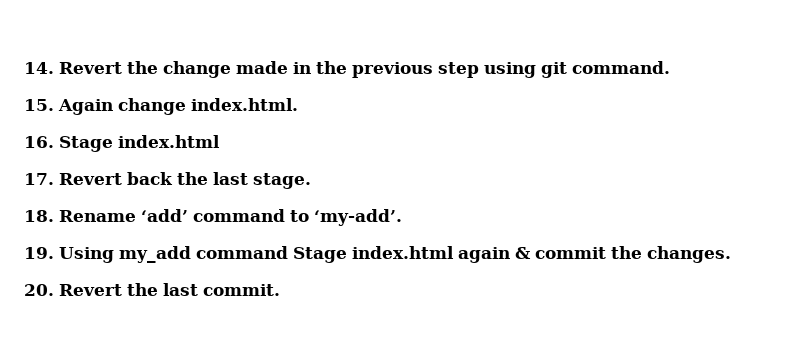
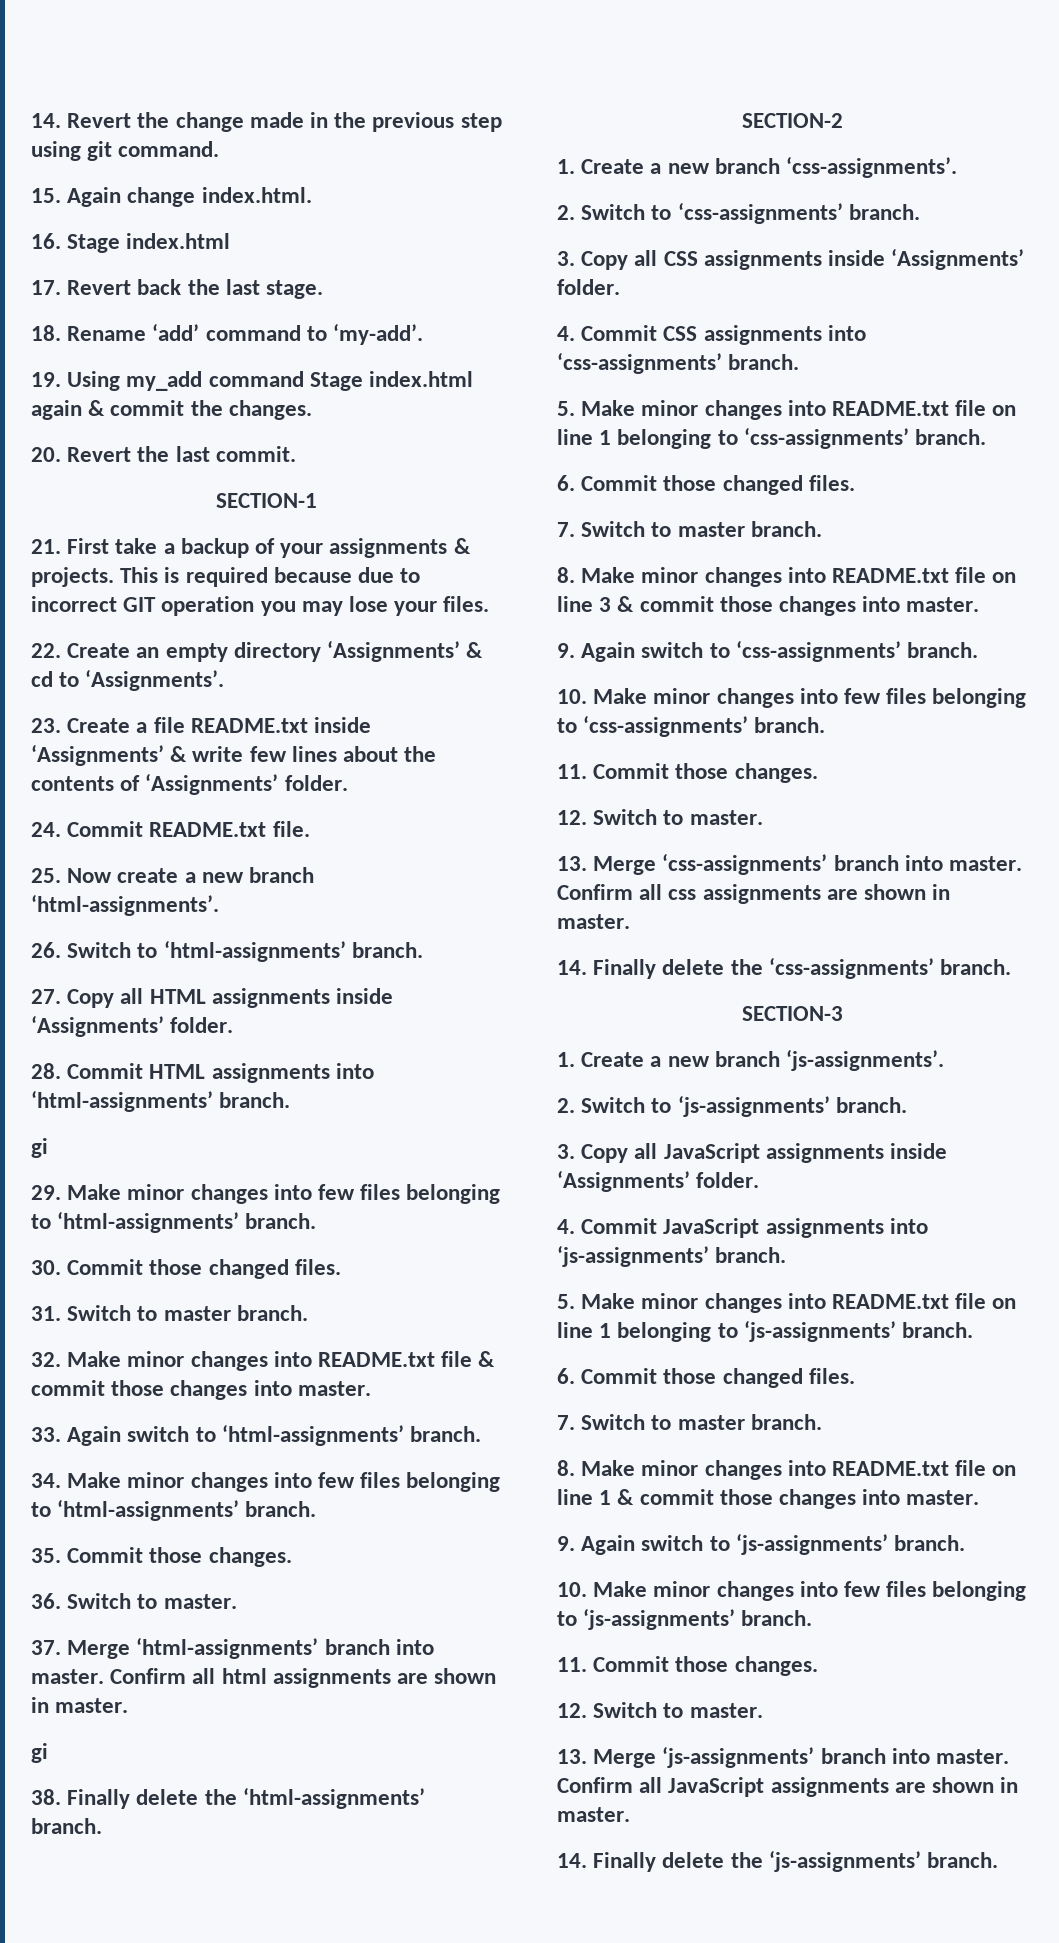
(280, 290) none -> [216,493,317,508] [31,538,471,558] [31,567,421,587] [31,596,490,616] [31,641,484,662] [31,670,225,691] [31,717,372,733] [31,745,437,766] [31,774,348,795] [31,821,310,837] [31,867,315,883] [31,895,219,916] [31,941,423,962] [31,988,394,1008] [31,1016,234,1037] [31,1063,374,1083] [31,1091,291,1112] [31,1138,48,1158] [31,1184,501,1204] [31,1212,317,1233] [31,1259,341,1279] [31,1305,308,1321] [31,1351,496,1371] [31,1380,371,1400] [31,1425,482,1446] [31,1472,501,1492] [31,1500,317,1521] [31,1547,292,1567] [31,1593,237,1609] [31,1638,434,1659] [31,1668,497,1688] [31,1697,129,1713] [31,1743,48,1763] [31,1788,425,1809] [31,1818,102,1834] [742,113,843,128] [557,157,958,178] [557,203,920,224] [557,249,1025,270] [557,279,620,295] [557,325,866,345] [557,353,800,374] [557,400,1017,420] [557,428,987,449] [557,475,855,495] [557,521,822,537] [557,567,1017,587] [557,596,980,616] [557,641,979,662] [557,688,1027,708] [557,716,826,737] [557,763,818,783] [557,809,763,825] [557,854,1023,875] [557,884,951,904] [557,914,630,929] [557,958,1012,979] [742,1006,843,1021] [557,1050,945,1071] [557,1096,907,1117] [557,1143,948,1163] [557,1171,760,1192] [557,1218,928,1238] [557,1246,787,1267] [557,1293,1017,1313] [557,1321,974,1342] [557,1368,855,1388] [557,1414,822,1430] [557,1460,1017,1480] [557,1489,980,1509] [557,1534,966,1555] [557,1581,1027,1601] [557,1609,813,1630] [557,1656,818,1676] [557,1702,763,1718] [557,1747,1010,1768] [557,1777,1019,1797] [557,1807,630,1822] [557,1851,999,1872] // SECTION-1 // 21. First take a backup of your assignments & projects. This is required because due to incorrect GIT operation you may lose your files. // 22. Create an empty directory ‘Assignments’ & cd to ‘Assignments’. // 23. Create a file README.txt inside ‘Assignments’ & write few lines about the contents of ‘Assignments’ folder. // 24. Commit README.txt file. // 25. Now create a new branch ‘html-assignments’. // 26. Switch to ‘html-assignments’ branch. // 27. Copy all HTML assignments inside ‘Assignments’ folder. // 28. Commit HTML assignments into ‘html-assignments’ branch. // gi // 29. Make minor changes into few files belonging to ‘html-assignments’ branch. // 30. Commit those changed files. // 31. Switch to master branch. // 32. Make minor changes into README.txt file & commit those changes into master. // 33. Again switch to ‘html-assignments’ branch. // 34. Make minor changes into few files belonging to ‘html-assignments’ branch. // 35. Commit those changes. // 36. Switch to master. // 37. Merge ‘html-assignments’ branch into master. Confirm all html assignments are shown in master. // gi // 38. Finally delete the ‘html-assignments’ branch. // SECTION-2 // 1. Create a new branch ‘css-assignments’. // 2. Switch to ‘css-assignments’ branch. // 3. Copy all CSS assignments inside ‘Assignments’ folder. // 4. Commit CSS assignments into ‘css-assignments’ branch. // 5. Make minor changes into README.txt file on line 1 belonging to ‘css-assignments’ branch. // 6. Commit those changed files. // 7. Switch to master branch. // 8. Make minor changes into README.txt file on line 3 & commit those changes into master. // 9. Again switch to ‘css-assignments’ branch. // 10. Make minor changes into few files belonging to ‘css-assignments’ branch. // 11. Commit those changes. // 12. Switch to master. // 13. Merge ‘css-assignments’ branch into master. Confirm all css assignments are shown in master. // 14. Finally delete the ‘css-assignments’ branch. // SECTION-3 // 1. Create a new branch ‘js-assignments’. // 2. Switch to ‘js-assignments’ branch. // 3. Copy all JavaScript assignments inside ‘Assignments’ folder. // 4. Commit JavaScript assignments into ‘js-assignments’ branch. // 5. Make minor changes into README.txt file on line 1 belonging to ‘js-assignments’ branch. // 6. Commit those changed files. // 7. Switch to master branch. // 8. Make minor changes into README.txt file on line 1 & commit those changes into master. // 9. Again switch to ‘js-assignments’ branch. // 10. Make minor changes into few files belonging to ‘js-assignments’ branch. // 11. Commit those changes. // 12. Switch to master. // 13. Merge ‘js-assignments’ branch into master. Confirm all JavaScript assignments are shown in master. // 14. Finally delete the ‘js-assignments’ branch.

